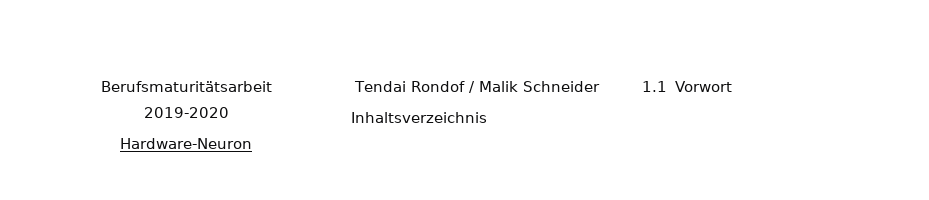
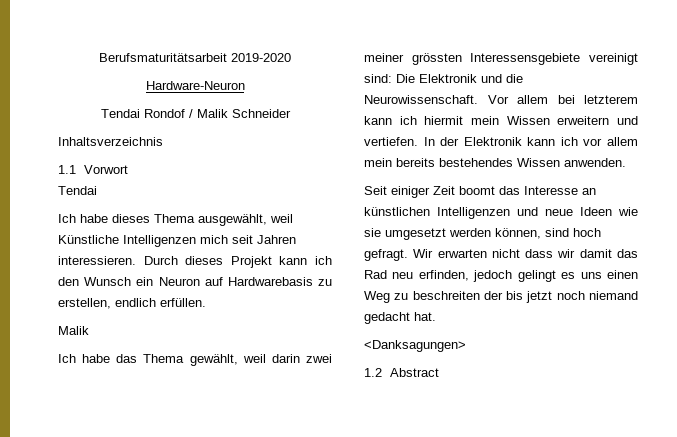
(733, 86) none -> [58,186,97,195] [58,214,293,226] [58,235,296,247] [58,256,332,268] [58,277,332,286] [58,298,206,309] [58,326,89,335] [58,354,332,366] [364,53,638,65] [364,74,523,83] [364,95,638,104] [364,116,638,125] [364,137,638,146] [364,158,626,167] [364,186,596,198] [364,207,638,219] [364,228,601,240] [364,249,638,261] [364,270,638,282] [364,291,638,303] [364,312,436,324] [364,340,466,352] [364,368,439,377] // Tendai // Ich habe dieses Thema ausgewählt, weil Künstliche Intelligenzen mich seit Jahren interessieren. Durch dieses Projekt kann ich den Wunsch ein Neuron auf Hardwarebasis zu erstellen, endlich erfüllen. // Malik // Ich habe das Thema gewählt, weil darin zwei meiner grössten Interessensgebiete vereinigt sind: Die Elektronik und die Neurowissenschaft. Vor allem bei letzterem kann ich hiermit mein Wissen erweitern und vertiefen. In der Elektronik kann ich vor allem mein bereits bestehendes Wissen anwenden. // Seit einiger Zeit boomt das Interesse an künstlichen Intelligenzen und neue Ideen wie sie umgesetzt werden können, sind hoch gefragt. Wir erwarten nicht dass wir damit das Rad neu erfinden, jedoch gelingt es uns einen Weg zu beschreiten der bis jetzt noch niemand gedacht hat. // <Danksagungen> // 1.2 Abstract

